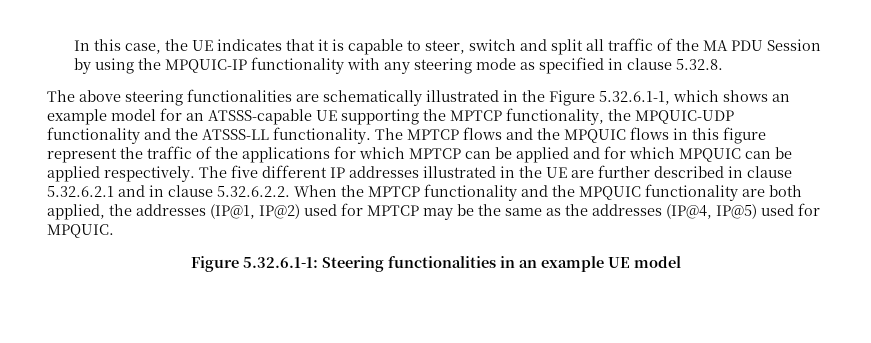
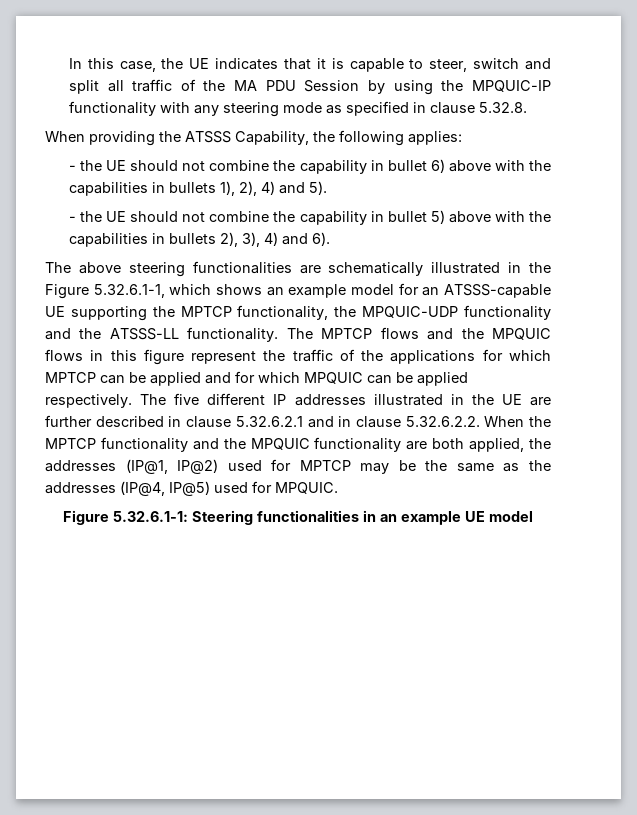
(723, 64) none -> [45,130,462,146] [68,159,551,174] [68,181,327,196] [68,210,551,225] [68,232,330,247] // When providing the ATSSS Capability, the following applies: // - the UE should not combine the capability in bullet 6) above with the capabilities in bullets 1), 2), 4) and 5). // - the UE should not combine the capability in bullet 5) above with the capabilities in bullets 2), 3), 4) and 6).

